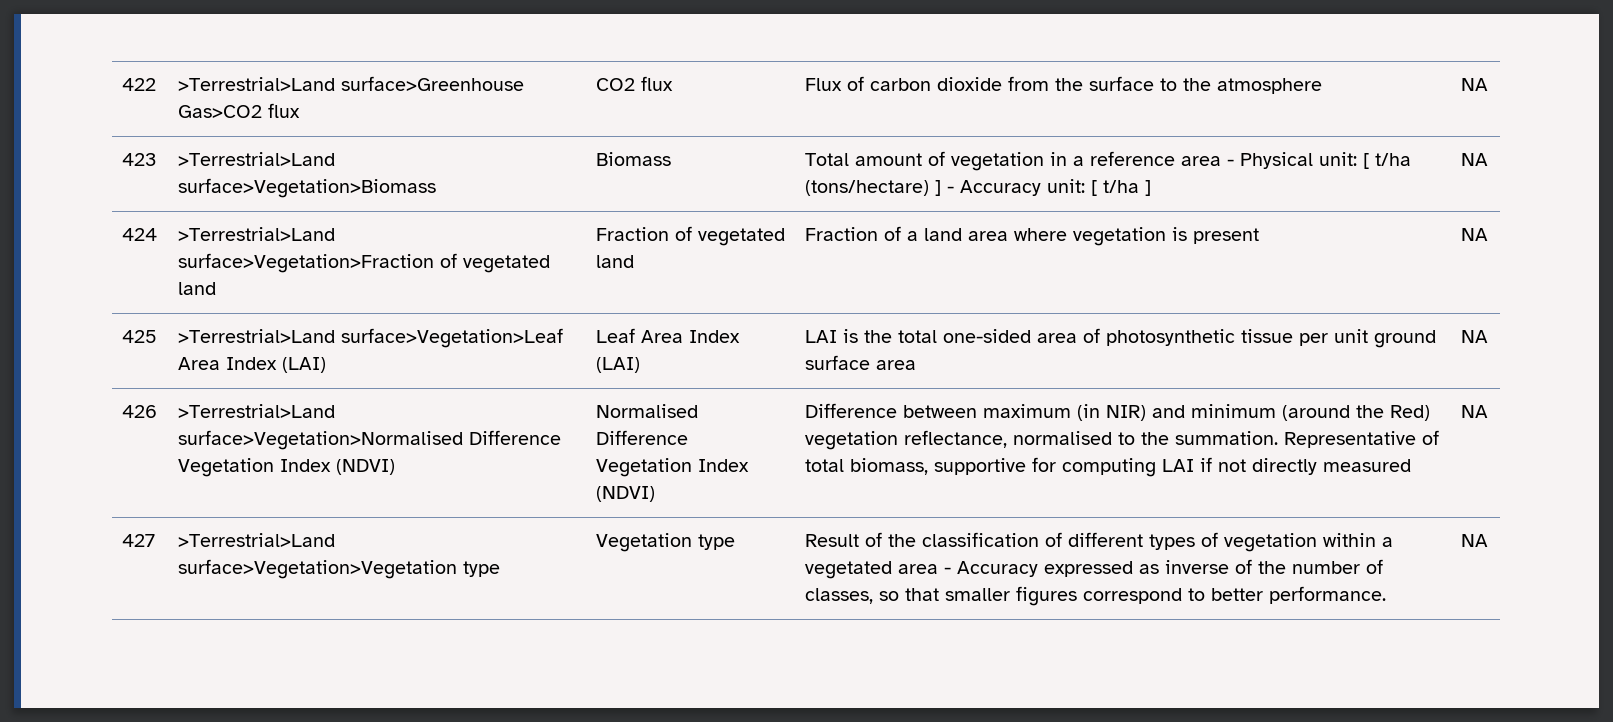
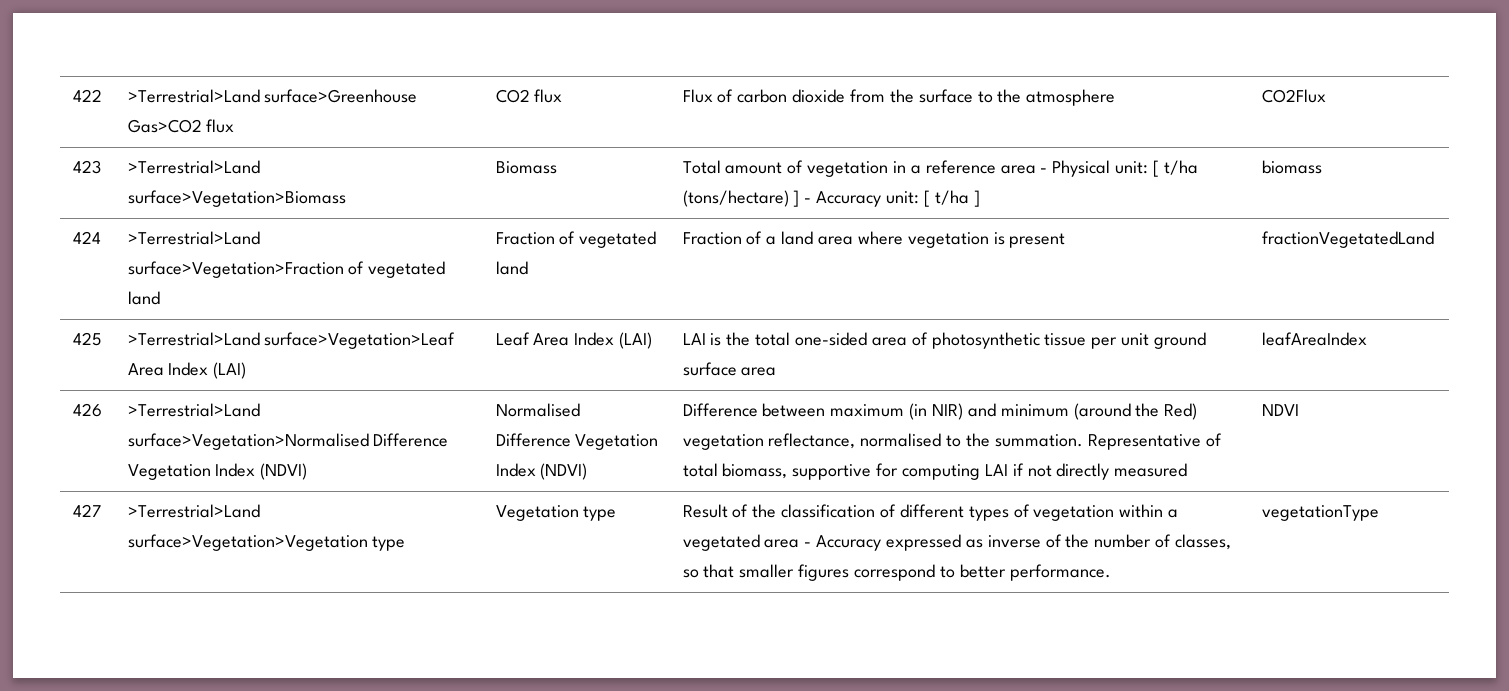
[1461,78,1489,91] NA -> [1261,89,1326,103] CO2Flux
[1461,153,1489,166] NA -> [1261,160,1322,174] biomass
[1461,228,1489,241] NA -> [1261,231,1434,248] fractionVegetatedLand
[1461,330,1489,343] NA -> [1261,332,1367,346] leafAreaIndex
[1461,405,1489,418] NA -> [1261,404,1299,416] NDVI
[1461,534,1489,547] NA -> [1261,505,1379,521] vegetationType

